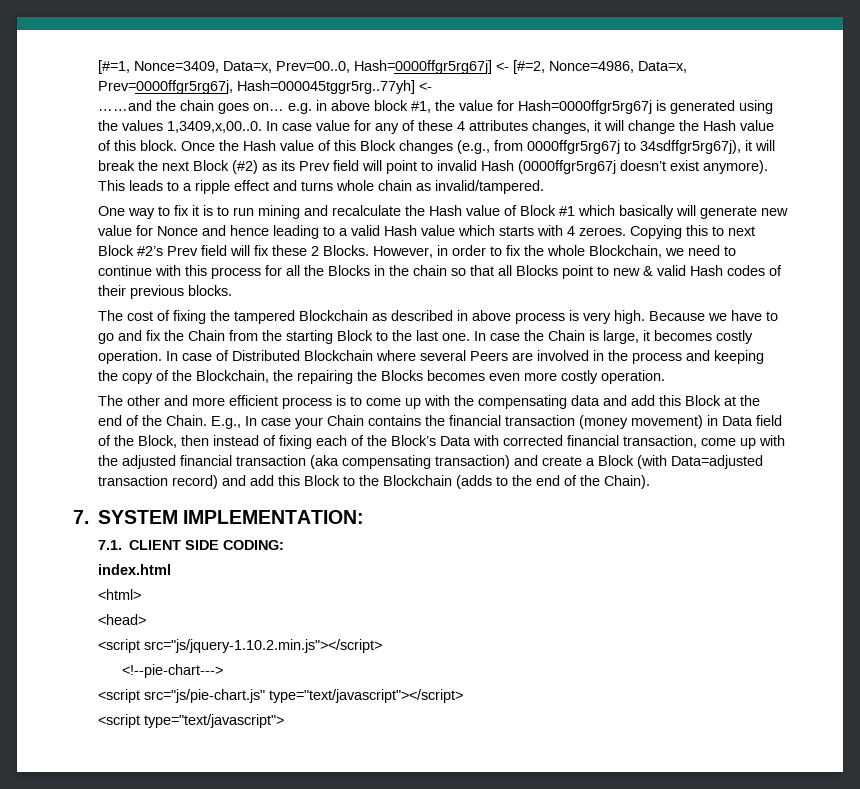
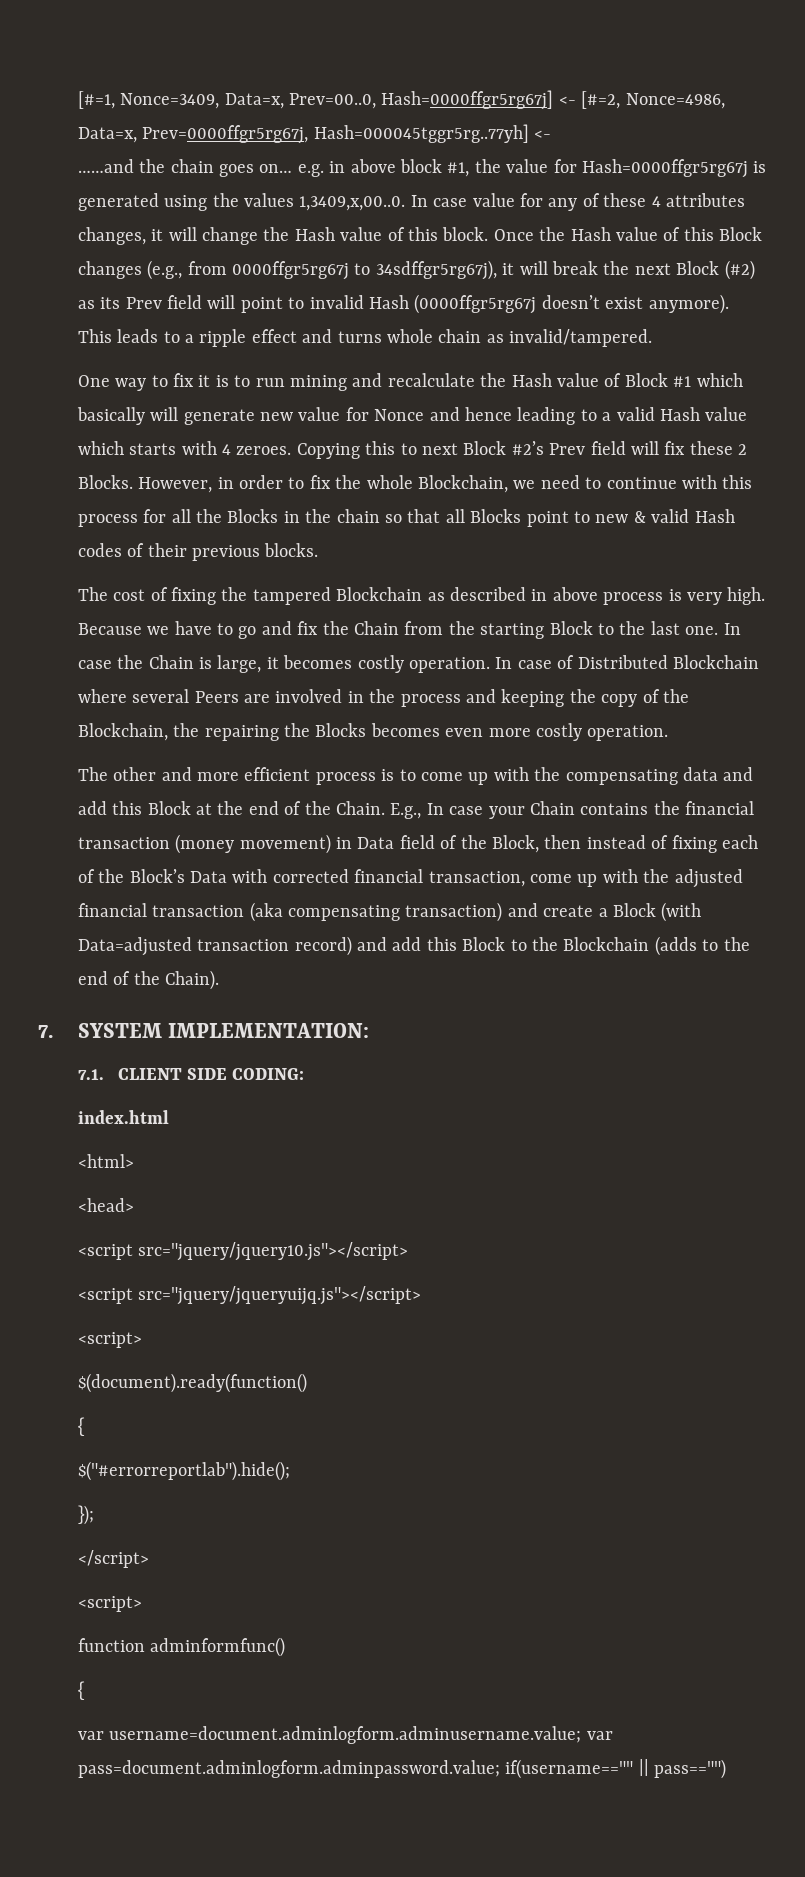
[143,639,382,653] [121,664,223,678] [97,689,463,703] [97,714,284,728] src="js/jquery-1.10.2.min.js"></script> // <!--pie-chart---> // <script src="js/pie-chart.js" type="text/javascript"></script> // <script type="text/javascript"> -> [138,1242,409,1261] [77,1286,422,1305] [77,1332,142,1348] [77,1373,307,1393] [77,1417,85,1436] [77,1461,290,1481] [77,1505,94,1525] [77,1550,149,1568] [77,1596,142,1612] [77,1637,286,1657] [77,1681,85,1700] [77,1726,613,1744] [77,1759,727,1779] src="jquery/jquery10.js"></script> // <script src="jquery/jqueryuijq.js"></script> // <script> // $(document).ready(function() // { // $("#errorreportlab").hide(); // }); // </script> // <script> // function adminformfunc() // { // var username=document.adminlogform.adminusername.value; var pass=document.adminlogform.adminpassword.value; if(username=="" || pass=="")

